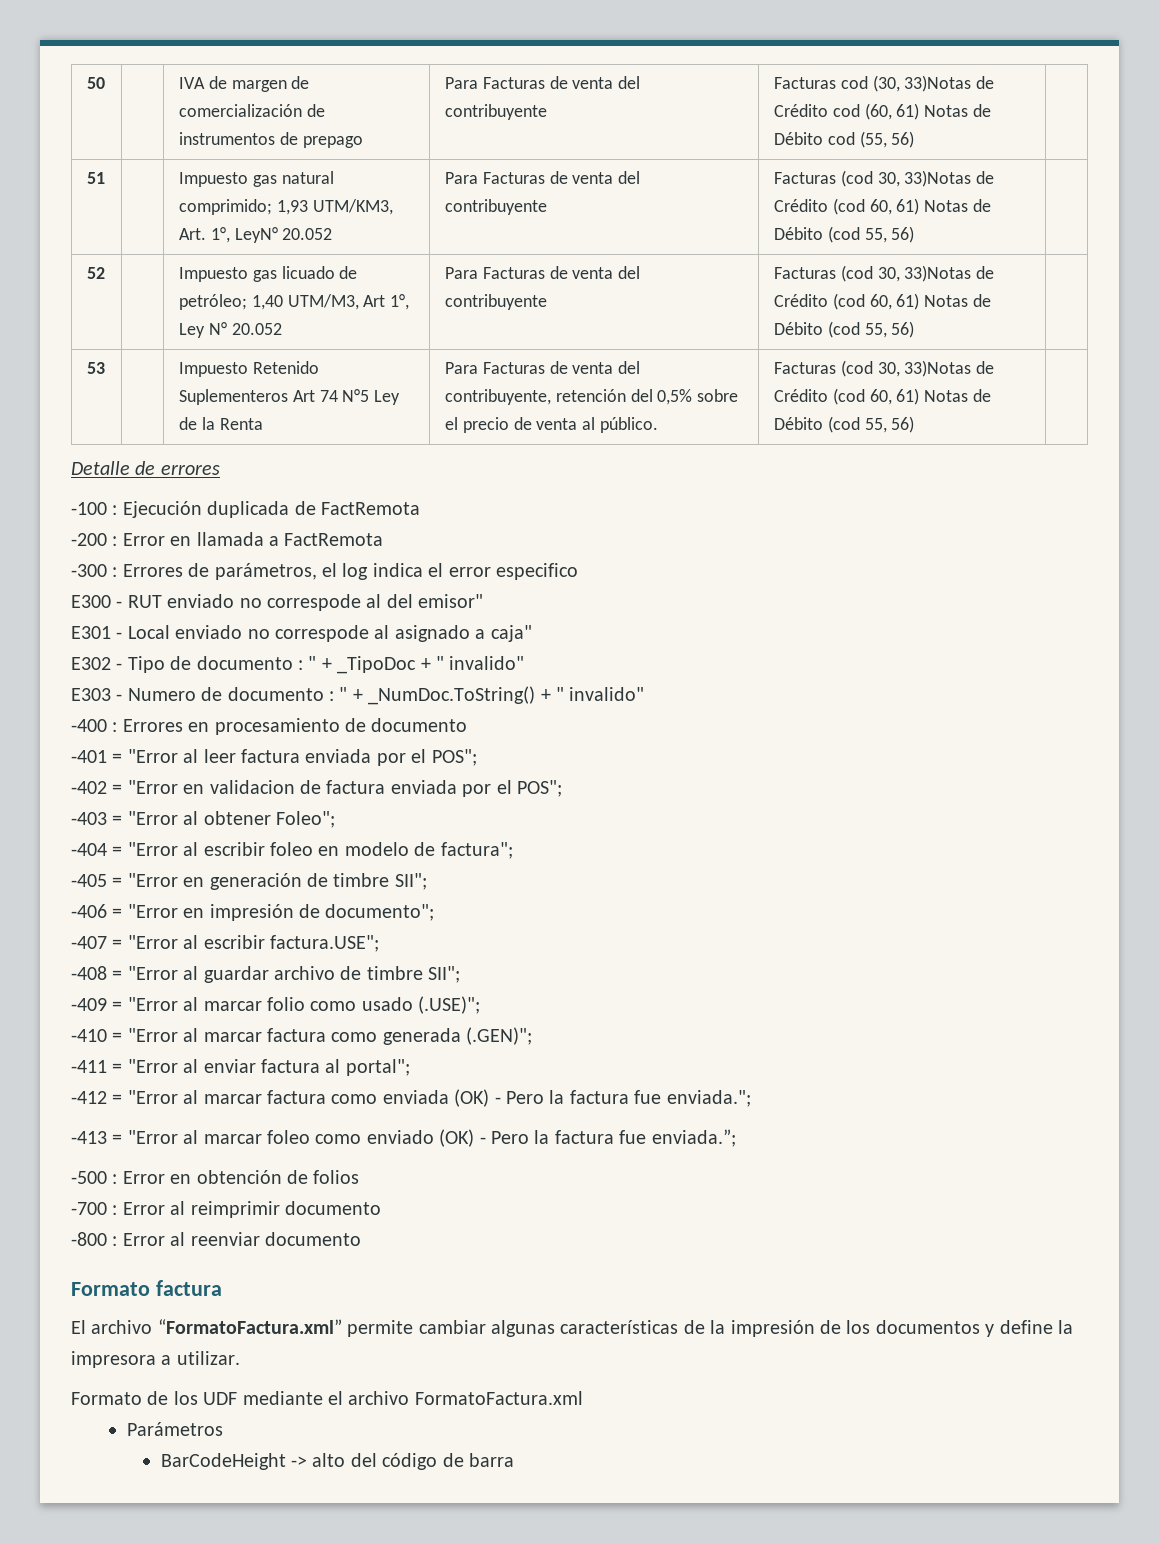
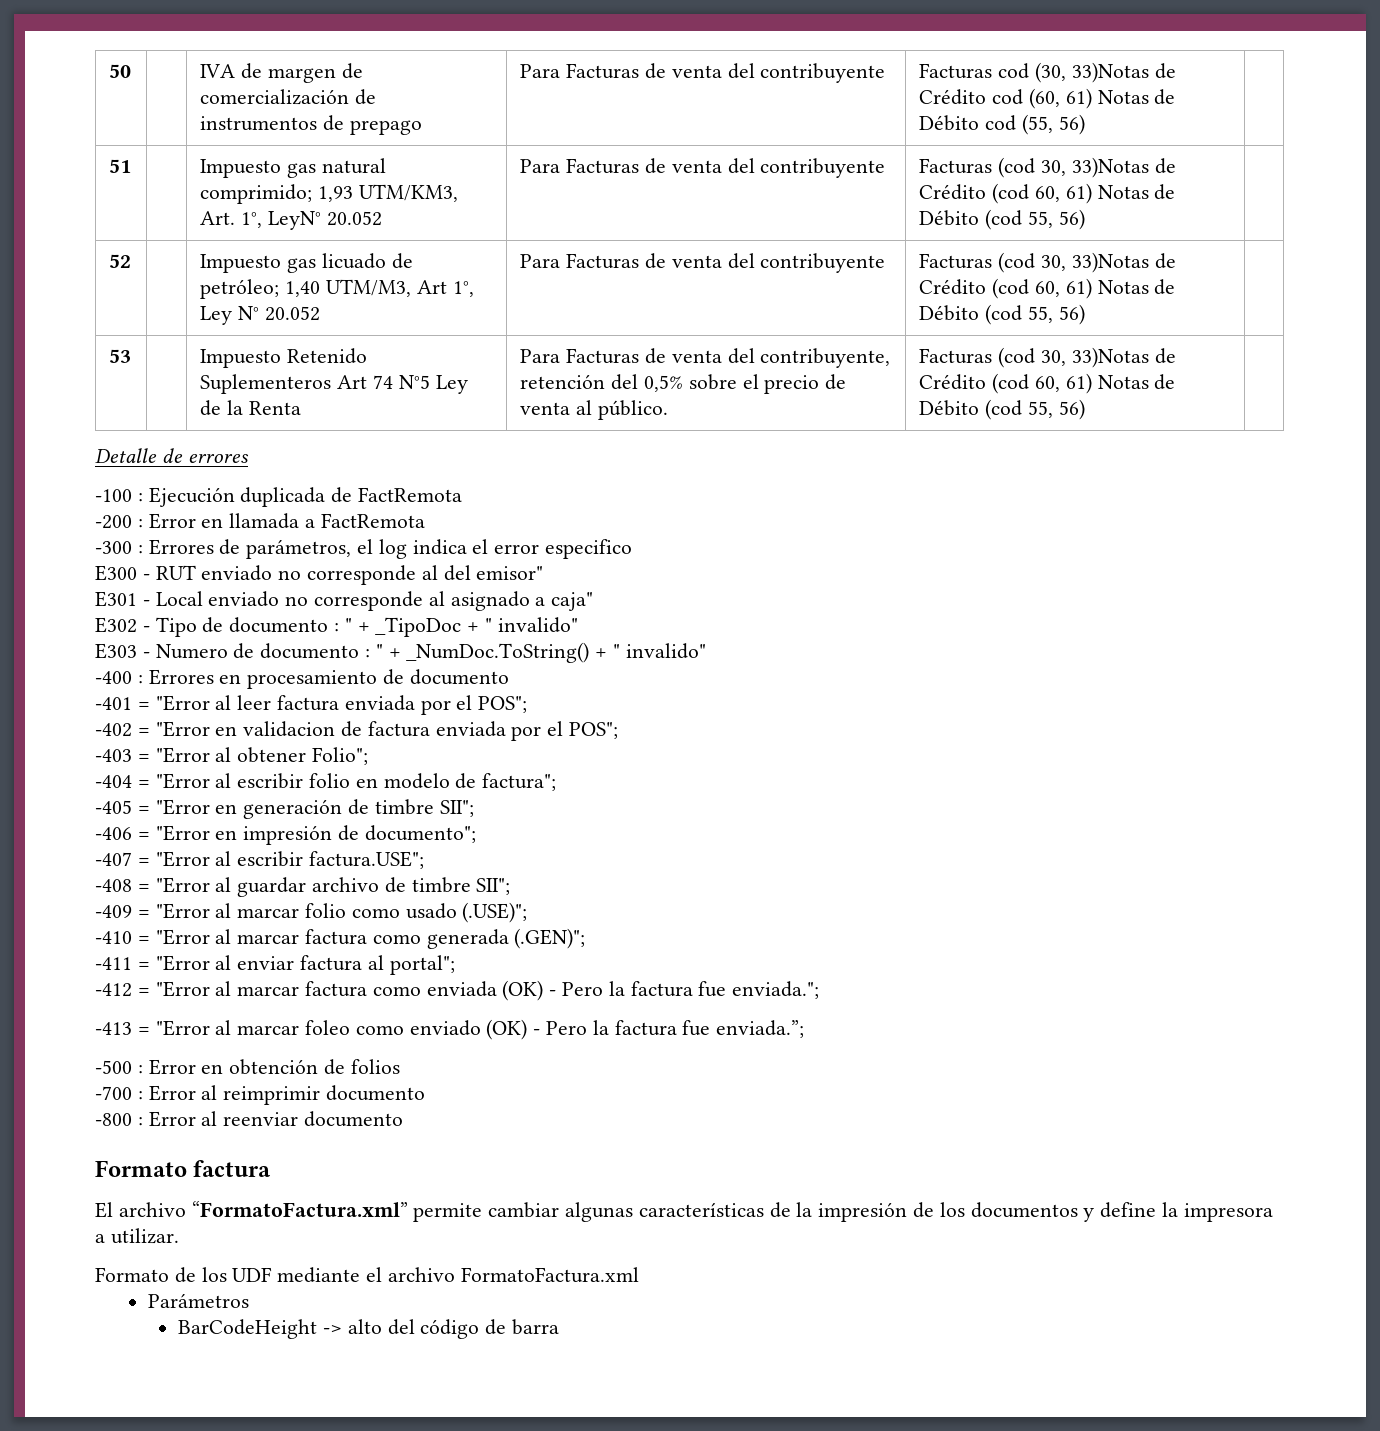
[267,594,361,611] correspode -> [307,565,417,585] corresponde
[275,625,369,642] correspode -> [314,591,424,611] corresponde
[276,811,335,828] Foleo"; -> [312,747,369,765] Folio";
[270,842,313,856] foleo -> [309,773,351,788] folio

